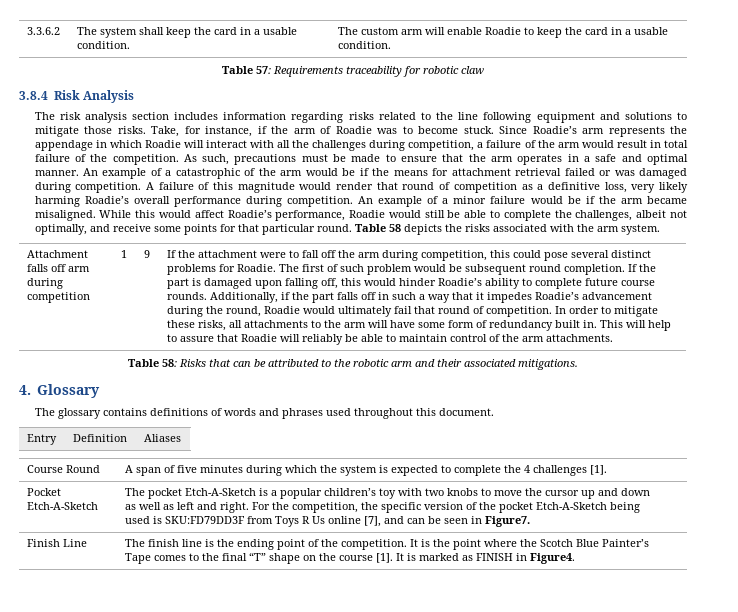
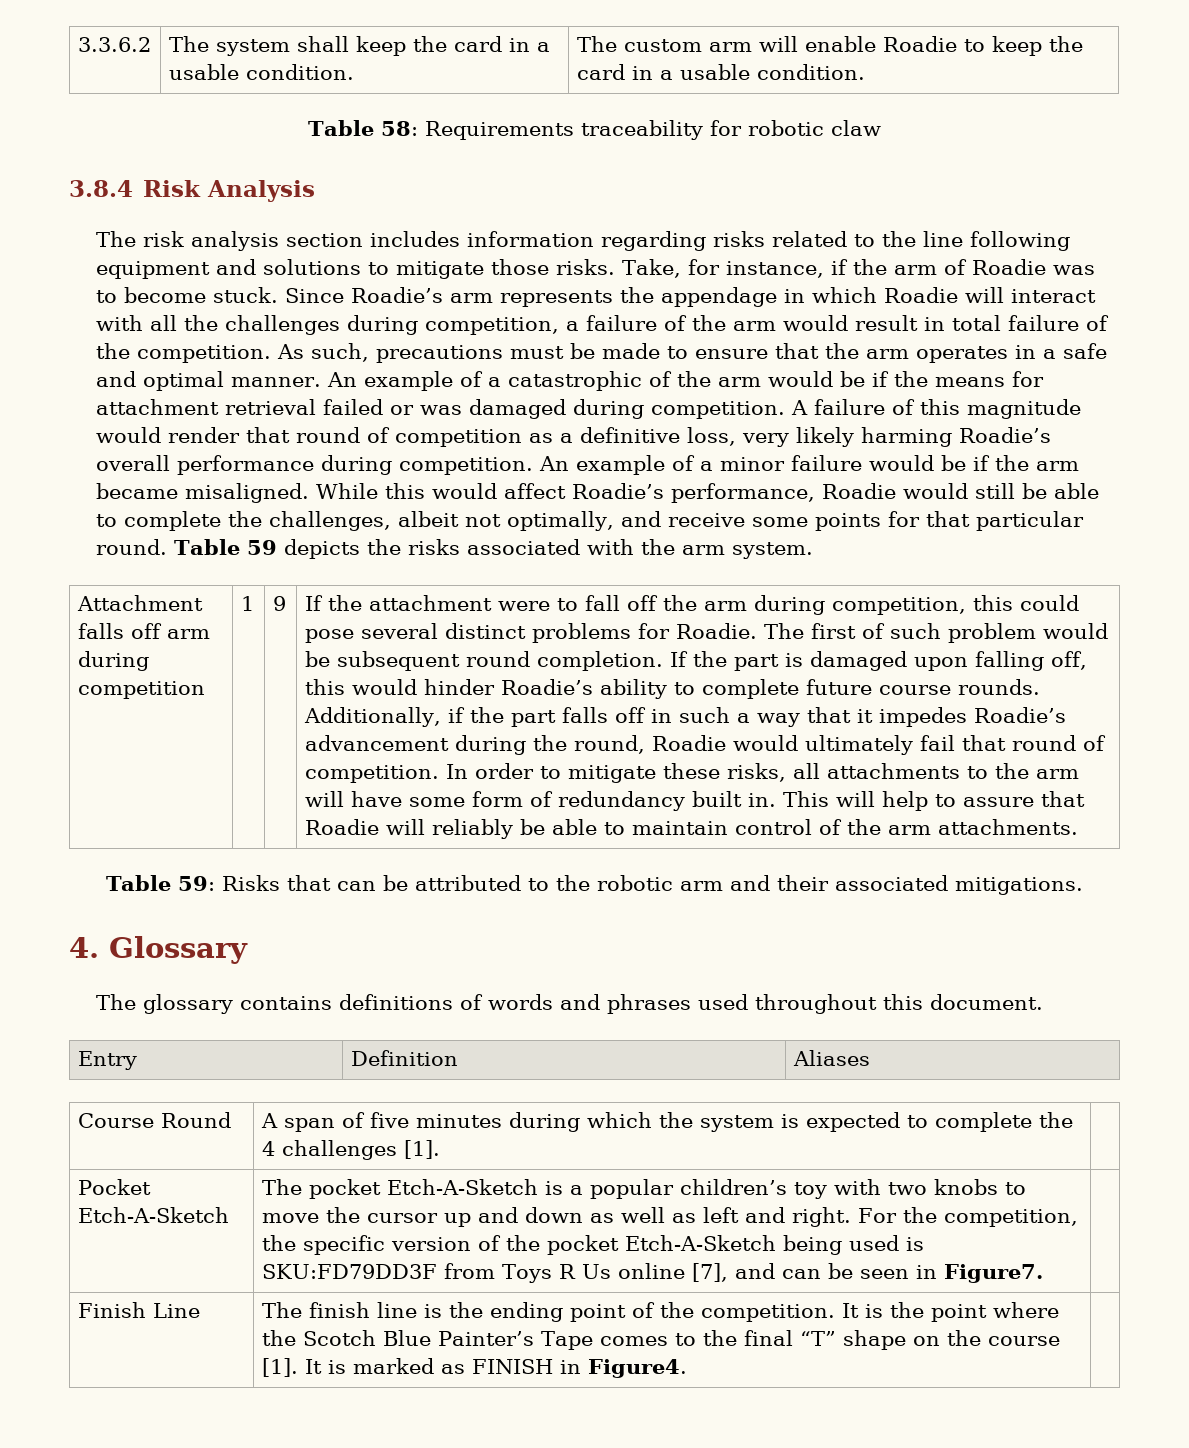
[256,66,271,74] 57: -> [380,121,418,136] 58:
[388,224,401,232] 58 -> [246,540,277,555] 59
[162,359,177,367] 58: -> [178,876,216,891] 59:

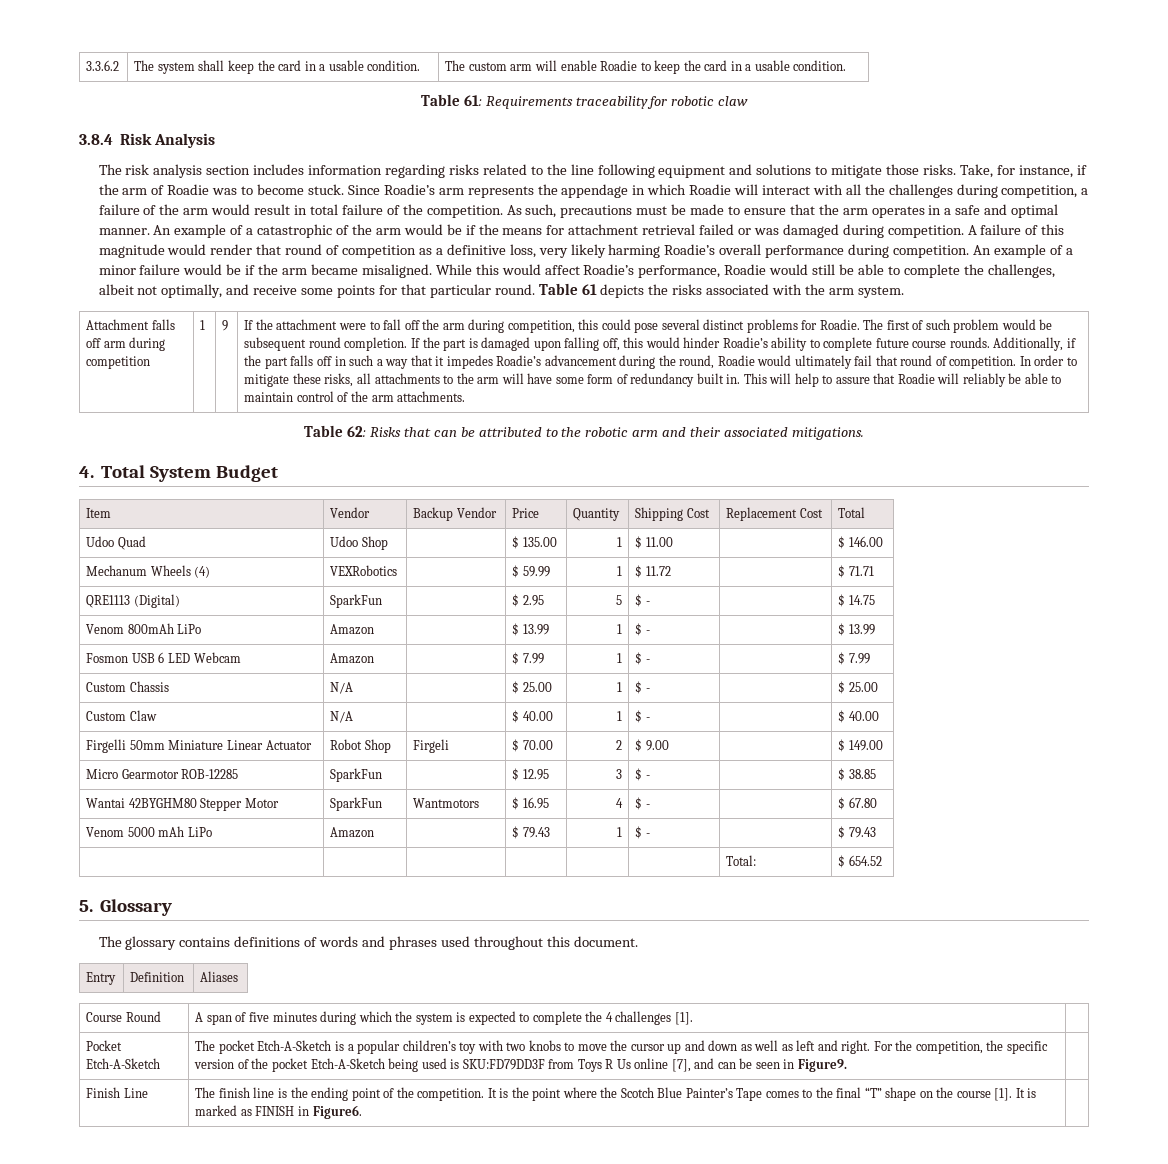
[380,121,418,136] 58: -> [463,95,482,106] 61:
[246,540,277,555] 59 -> [581,284,597,295] 61
[178,876,216,891] 59: -> [347,426,367,437] 62:
(99, 947) none -> [101,465,279,482] [86,508,112,518] [330,507,371,518] [413,507,497,521] [512,508,540,518] [573,508,621,521] [635,507,710,521] [726,507,823,521] [838,507,866,518] [86,536,146,550] [330,536,388,550] [512,536,557,549] [616,537,622,547] [635,536,673,549] [838,536,883,549] [86,565,211,578] [330,565,398,576] [512,565,550,578] [616,566,622,576] [635,565,671,578] [838,565,874,578] [86,594,180,608] [330,594,383,608] [512,594,544,607] [615,595,622,605] [635,594,650,607] [838,594,875,607] [86,623,202,634] [330,624,375,635] [512,623,549,636] [616,624,622,634] [635,623,650,636] [838,623,875,636] [86,652,241,663] [330,653,375,664] [512,652,544,665] [616,653,622,663] [635,652,650,665] [838,652,870,665] [86,681,169,692] [330,682,354,694] [512,681,552,694] [616,682,622,692] [635,681,650,694] [838,681,878,694] [86,710,157,721] [330,711,354,723] [512,710,553,723] [616,711,622,721] [635,710,650,723] [838,710,879,723] [86,739,312,753] [330,739,391,753] [413,739,450,753] [512,739,553,752] [615,740,622,750] [635,739,669,752] [838,739,883,752] [86,769,239,779] [330,768,383,782] [512,768,549,781] [615,769,622,779] [635,768,650,781] [838,768,876,781] [86,798,279,811] [330,797,383,811] [413,798,480,808] [512,797,549,810] [615,798,623,808] [635,797,650,810] [838,797,877,810] [86,826,212,837] [330,827,375,838] [512,826,550,839] [616,827,622,837] [635,826,650,839] [838,826,876,839] [726,855,757,866] [838,855,882,868] [79,900,93,912] Total System Budget // Item | Vendor | Backup Vendor | Price | Quantity | Shipping Cost | Replacement Cost | Total // Udoo Quad | Udoo Shop | | $ 135.00 | 1 | $ 11.00 | | $ 146.00 // Mechanum Wheels (4) | VEXRobotics | | $ 59.99 | 1 | $ 11.72 | | $ 71.71 // QRE1113 (Digital) | SparkFun | | $ 2.95 | 5 | $ - | | $ 14.75 // Venom 800mAh LiPo | Amazon | | $ 13.99 | 1 | $ - | | $ 13.99 // Fosmon USB 6 LED Webcam | Amazon | | $ 7.99 | 1 | $ - | | $ 7.99 // Custom Chassis | N/A | | $ 25.00 | 1 | $ - | | $ 25.00 // Custom Claw | N/A | | $ 40.00 | 1 | $ - | | $ 40.00 // Firgelli 50mm Miniature Linear Actuator | Robot Shop | Firgeli | $ 70.00 | 2 | $ 9.00 | | $ 149.00 // Micro Gearmotor ROB-12285 | SparkFun | | $ 12.95 | 3 | $ - | | $ 38.85 // Wantai 42BYGHM80 Stepper Motor | SparkFun | Wantmotors | $ 16.95 | 4 | $ - | | $ 67.80 // Venom 5000 mAh LiPo | Amazon | | $ 79.43 | 1 | $ - | | $ 79.43 // | | | | | | Total: | $ 654.52 // 5.
[943,1264,1043,1283] Figure7. -> [797,1059,847,1072] Figure9.
[587,1359,687,1378] Figure4. -> [312,1105,362,1119] Figure6.

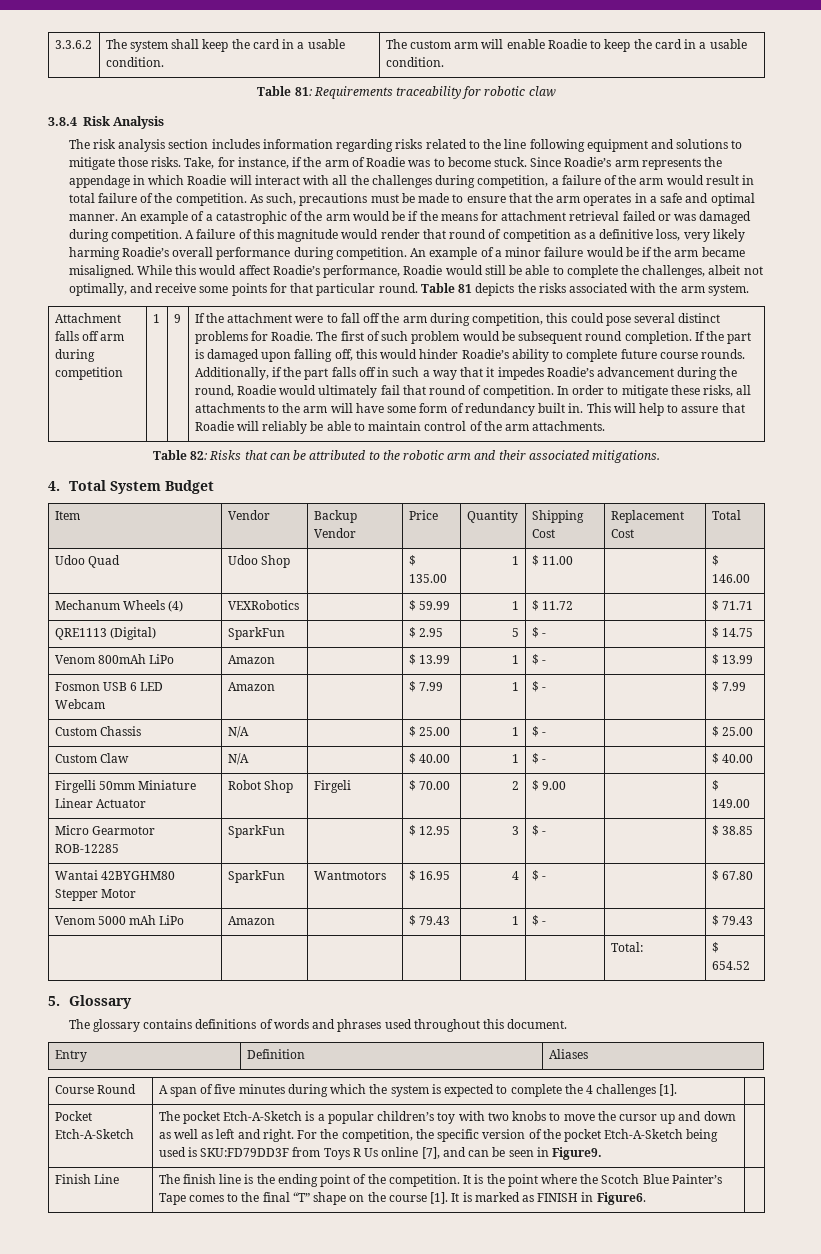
[463,95,482,106] 61: -> [294,87,312,96] 81:
[581,284,597,295] 61 -> [458,284,473,293] 81
[347,426,367,437] 62: -> [190,451,208,460] 82:

